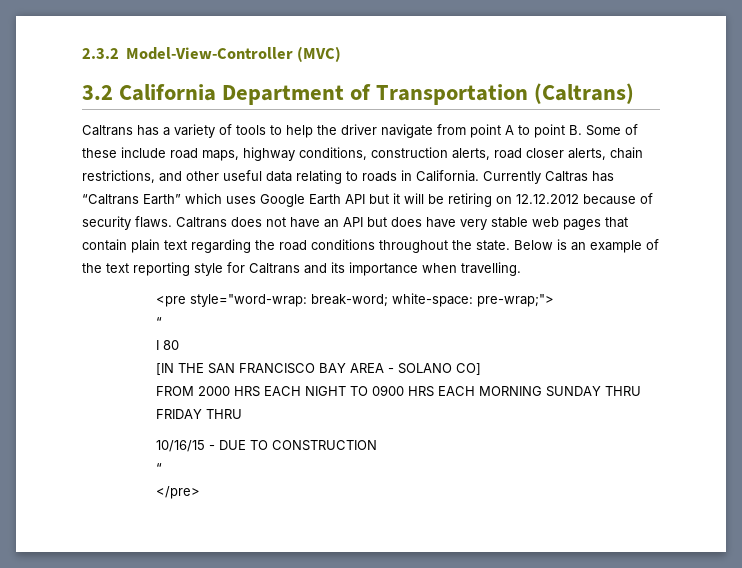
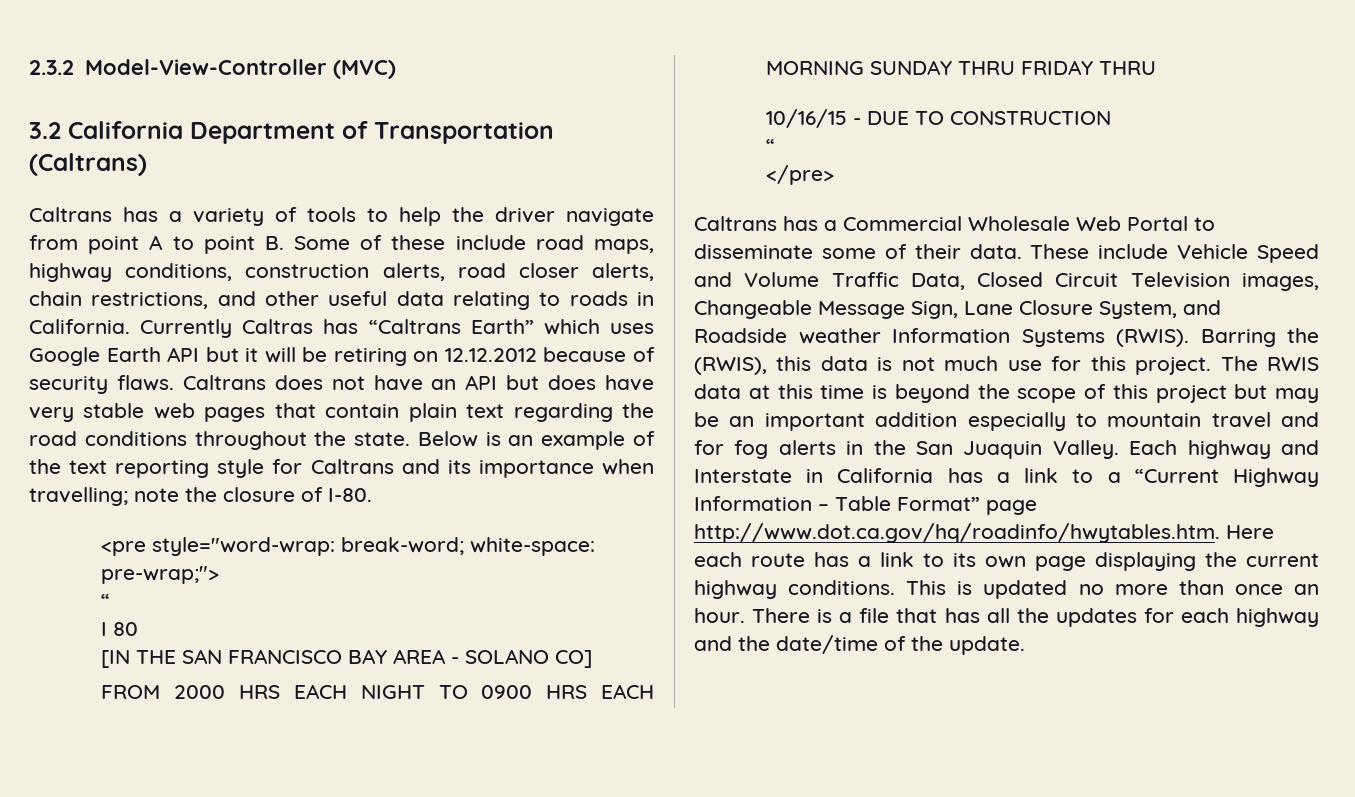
[461,262,521,276] travelling. -> [29,487,372,506] travelling; note the closure of I-80.
(201, 492) none -> [694,216,1215,231] [694,244,1319,263] [694,272,1319,291] [694,300,1221,319] [694,328,1319,347] [694,356,1319,375] [694,384,1319,403] [694,412,1319,431] [694,440,1319,459] [694,468,1319,487] [694,496,1037,515] [694,523,1274,543] [694,552,1319,571] [694,580,1319,599] [694,608,1319,627] [694,635,1025,655] // Caltrans has a Commercial Wholesale Web Portal to disseminate some of their data. These include Vehicle Speed and Volume Traffic Data, Closed Circuit Television images, Changeable Message Sign, Lane Closure System, and Roadside weather Information Systems (RWIS). Barring the (RWIS), this data is not much use for this project. The RWIS data at this time is beyond the scope of this project but may be an important addition especially to mountain travel and for fog alerts in the San Juaquin Valley. Each highway and Interstate in California has a link to a “Current Highway Information – Table Format” page http://www.dot.ca.gov/hq/roadinfo/hwytables.htm. Here each route has a link to its own page displaying the current highway conditions. This is updated no more than once an hour. There is a file that has all the updates for each highway and the date/time of the update.

